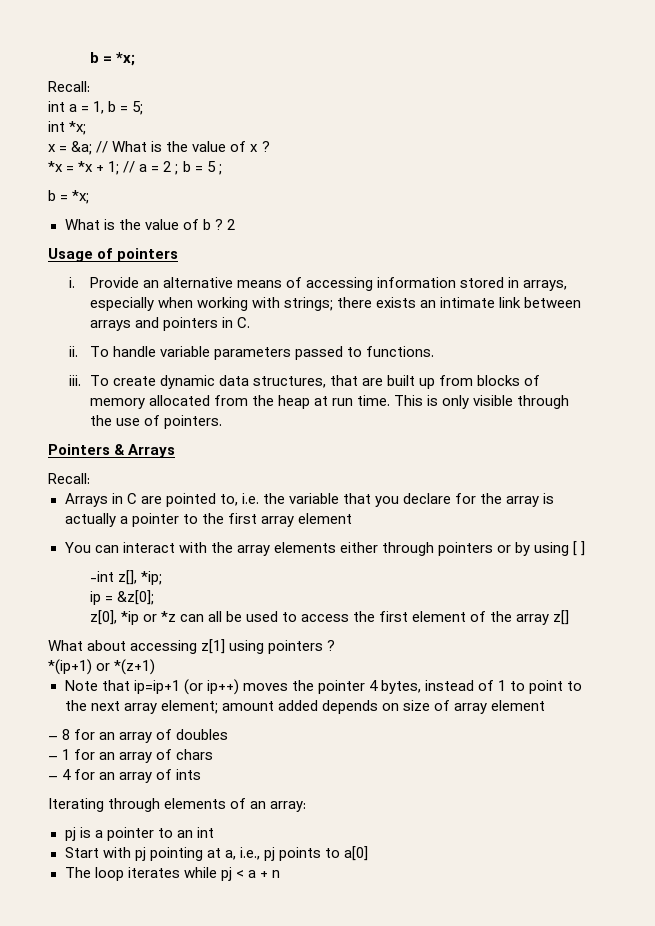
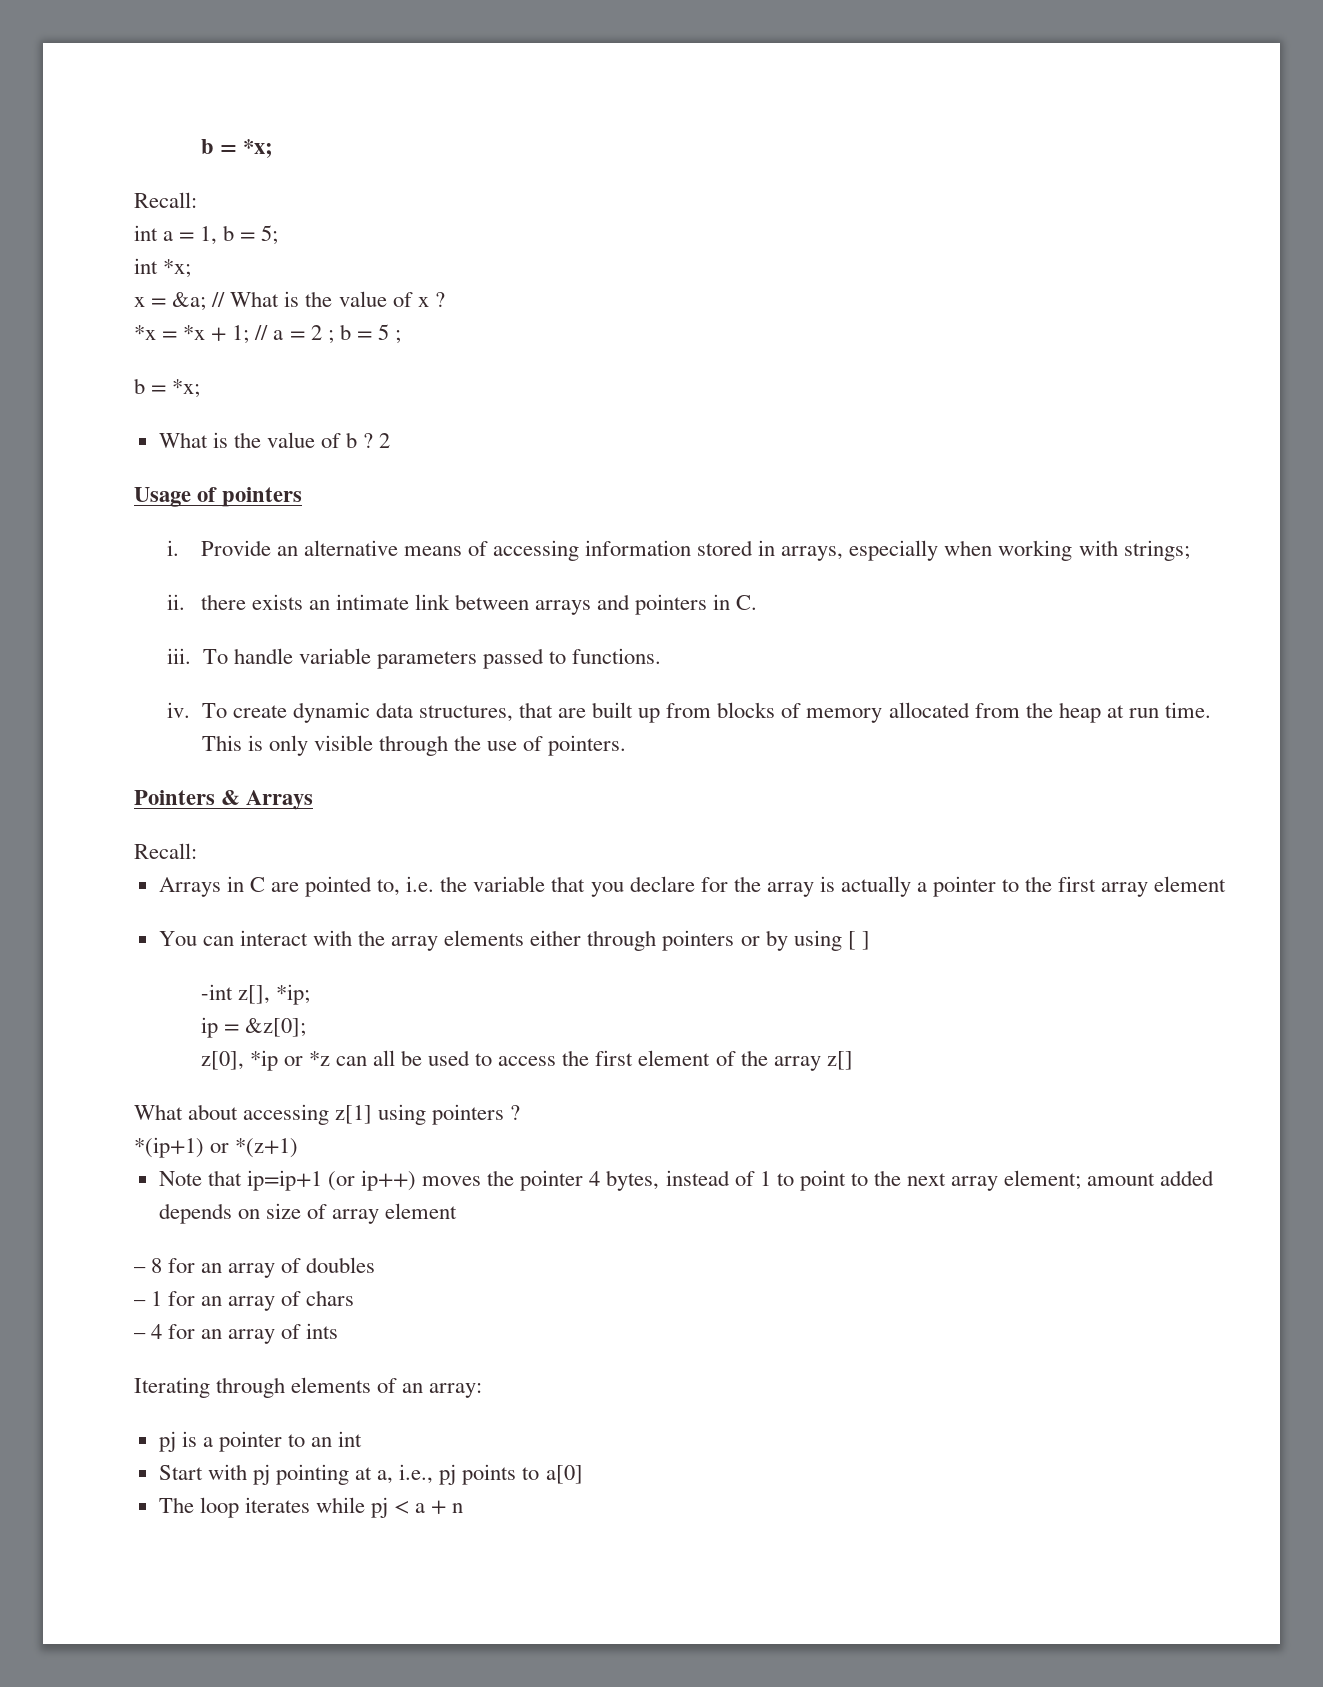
(333, 304) none -> [167,594,186,610] // ii.
[68,346,78,357] ii. -> [167,648,192,664] iii.
[68,375,81,386] iii. -> [167,702,191,718] iv.

